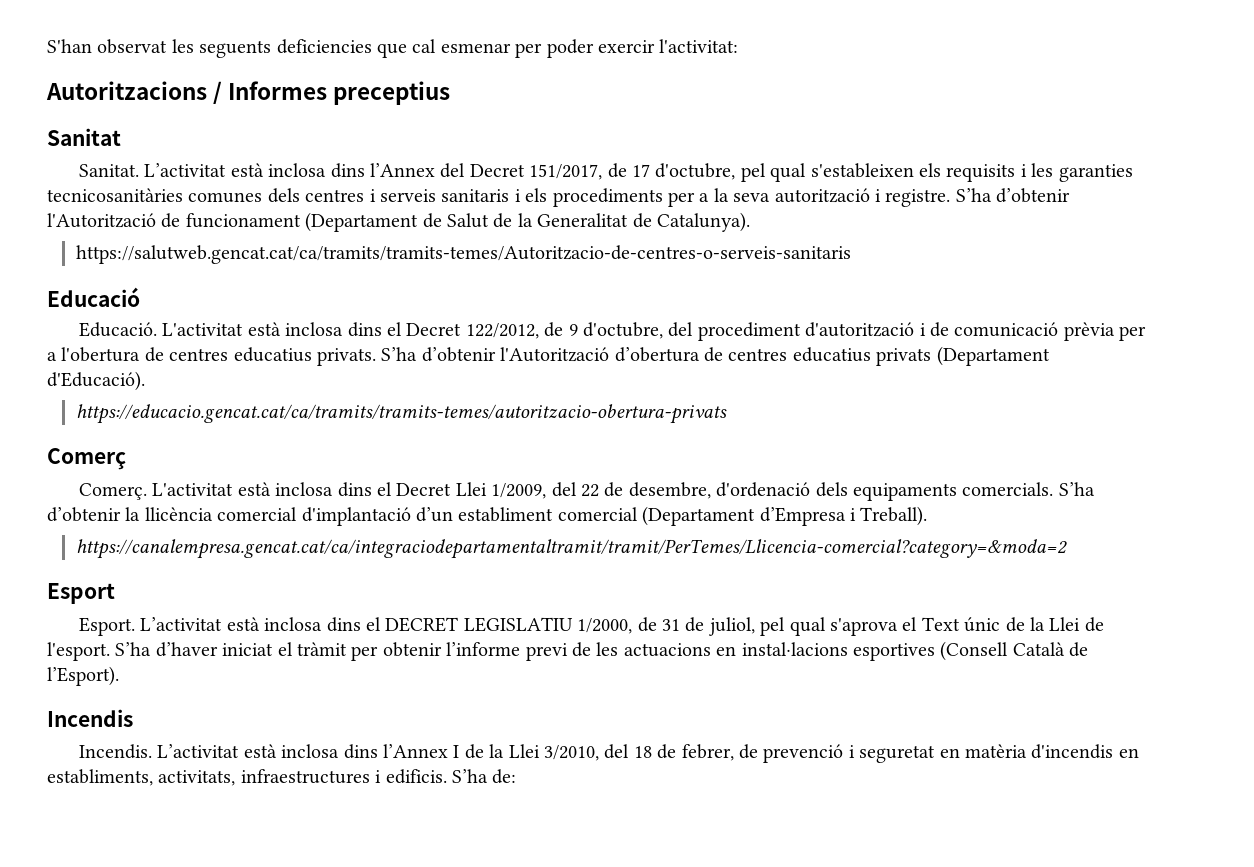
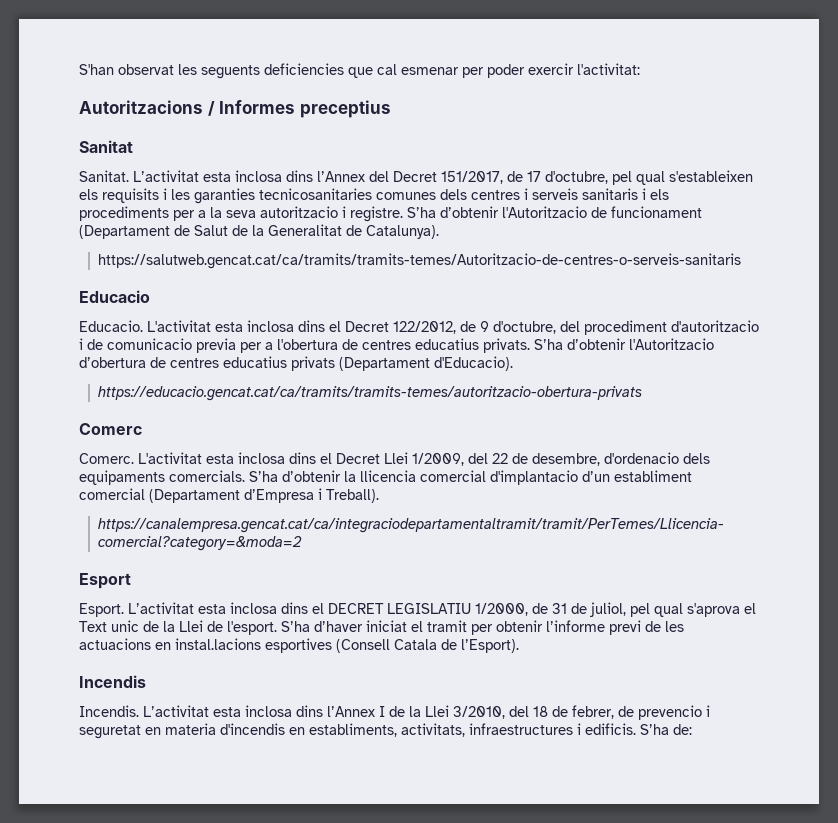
[230,163,264,177] està -> [203,172,231,182] esta
[47,188,183,202] tecnicosanitàries -> [259,188,372,200] tecnicosanitaries
[774,188,870,203] autorització -> [260,206,338,218] autoritzacio
[47,213,156,228] l'Autorització -> [502,206,587,218] l'Autoritzacio
[47,287,140,307] [78,322,281,337] Educació // Educació. L'activitat està -> [79,290,150,303] [79,320,243,332] Educacio // Educacio. L'activitat esta
[805,322,915,337] d'autorització -> [671,320,759,332] d'autoritzacio
[954,322,1115,341] comunicació prèvia -> [107,338,236,353] comunicacio previa
[500,347,610,362] l'Autorització -> [629,338,714,350] l'Autoritzacio
[47,371,145,391] d'Educació). -> [434,356,513,371] d'Educacio).
[47,448,126,470] [78,482,271,500] Comerç // Comerç. L'activitat està -> [79,423,142,435] [79,452,234,464] Comerc // Comerc. L'activitat esta
[716,482,811,497] d'ordenació -> [604,452,679,464] d'ordenacio
[144,507,411,526] llicència comercial d'implantació -> [360,470,578,485] llicencia comercial d'implantacio
[226,617,260,631] està -> [198,604,226,614] esta
[964,617,1001,632] únic -> [111,620,139,632] unic
[297,642,347,656] tràmit -> [427,620,467,632] tramit
[741,642,848,656] instal·lacions -> [175,638,261,650] instal.lacions
[1012,642,1065,656] Català -> [394,639,437,650] Catala
[243,744,277,758] està -> [213,707,241,717] esta
[763,744,844,763] prevenció -> [638,705,702,720] prevencio
[964,744,1027,758] matèria -> [165,723,216,735] materia

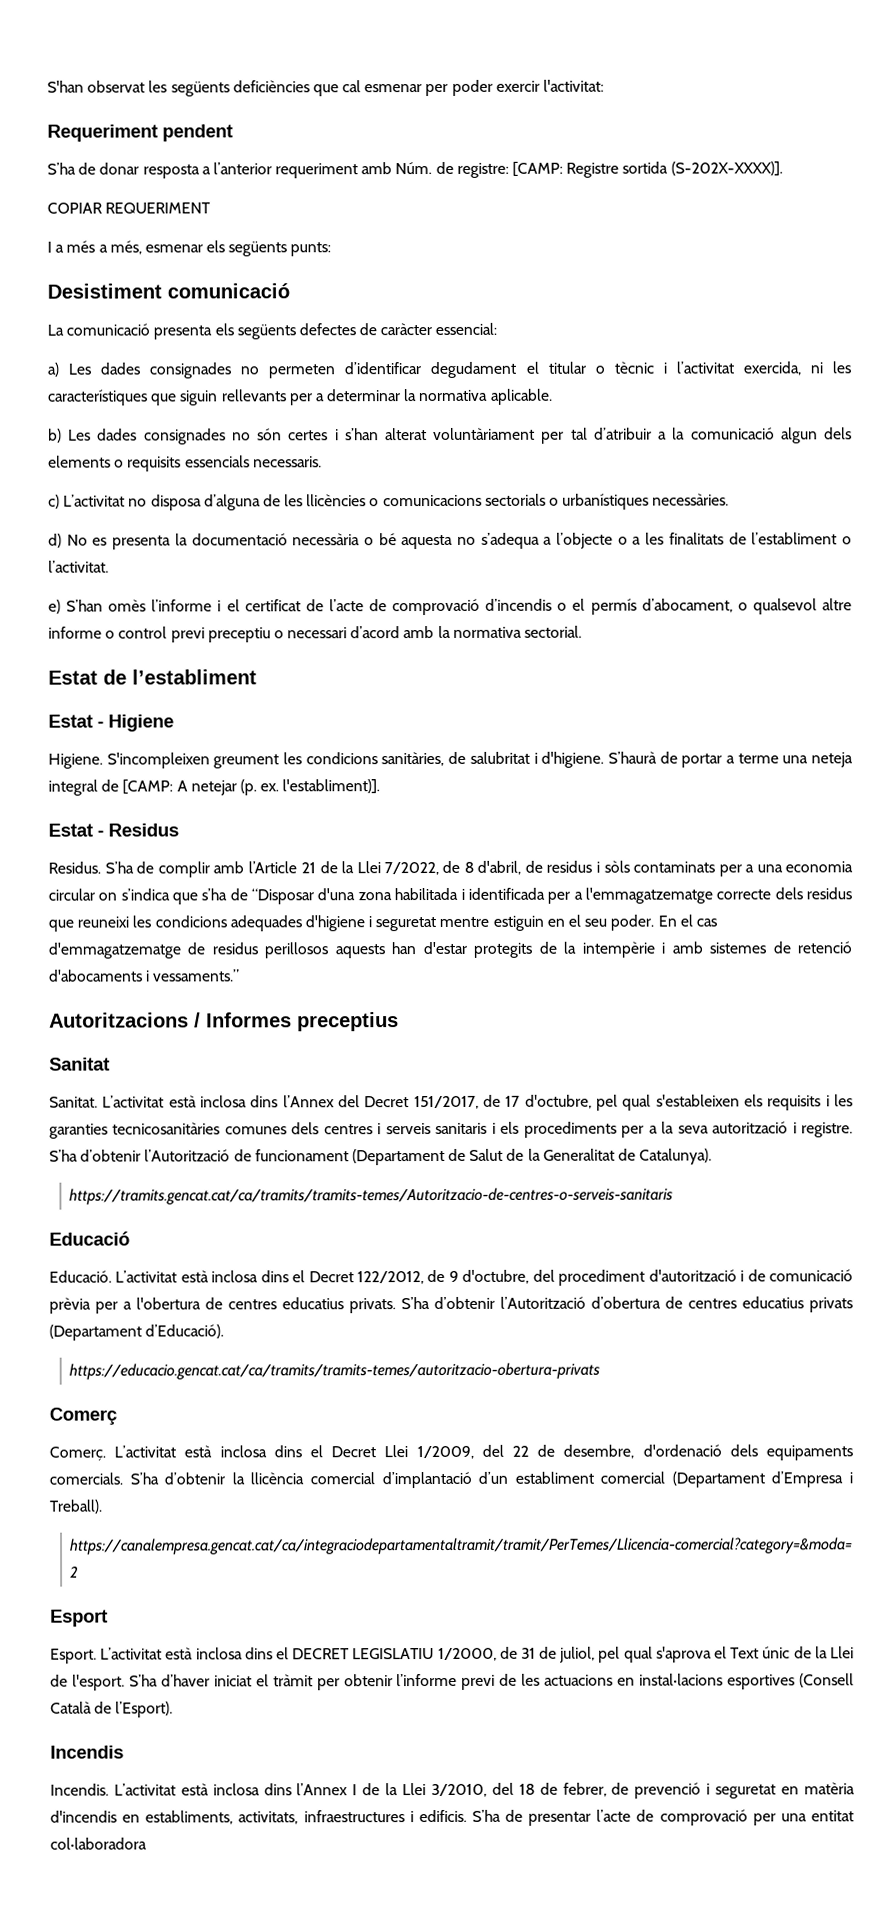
[201,63,344,79] seguents deficiencies -> [170,80,310,97] següents deficiències
(640, 69) none -> [47,124,233,142] [47,161,783,179] [47,202,212,214] [47,240,332,257] [47,283,290,299] [47,322,498,340] [47,361,851,379] [48,388,553,406] [48,427,853,445] [48,455,322,472] [48,493,730,511] [48,532,852,550] [48,560,109,573] [48,598,852,616] [48,625,583,643] [48,669,257,685] [48,714,174,732] [48,751,853,769] [48,779,381,796] [48,823,179,837] [48,860,854,878] [48,887,853,905] [48,914,717,932] [48,941,853,959] [49,969,241,982] // Requeriment pendent // S’ha de donar resposta a l’anterior requeriment amb Núm. de registre: [CAMP: Registre sortida (S-202X-XXXX)]. // COPIAR REQUERIMENT // I a més a més, esmenar els següents punts: // Desistiment comunicació // La comunicació presenta els següents defectes de caràcter essencial: // a) Les dades consignades no permeten d’identificar degudament el titular o tècnic i l’activitat exercida, ni les característiques que siguin rellevants per a determinar la normativa aplicable. // b) Les dades consignades no són certes i s’han alterat voluntàriament per tal d’atribuir a la comunicació algun dels elements o requisits essencials necessaris. // c) L’activitat no disposa d’alguna de les llicències o comunicacions sectorials o urbanístiques necessàries. // d) No es presenta la documentació necessària o bé aquesta no s’adequa a l’objecte o a les finalitats de l’establiment o l’activitat. // e) S’han omès l’informe i el certificat de l’acte de comprovació d’incendis o el permís d’abocament, o qualsevol altre informe o control previ preceptiu o necessari d’acord amb la normativa sectorial. // Estat de l’establiment // Estat - Higiene // Higiene. S'incompleixen greument les condicions sanitàries, de salubritat i d'higiene. S’haurà de portar a terme una neteja integral de [CAMP: A netejar (p. ex. l'establiment)]. // Estat - Residus // Residus. S’ha de complir amb l’Article 21 de la Llei 7/2022, de 8 d'abril, de residus i sòls contaminats per a una economia circular on s’indica que s’ha de “Disposar d'una zona habilitada i identificada per a l'emmagatzematge correcte dels residus que reuneixi les condicions adequades d'higiene i seguretat mentre estiguin en el seu poder. En el cas d'emmagatzematge de residus perillosos aquests han d'estar protegits de la intempèrie i amb sistemes de retenció d'abocaments i vessaments.”
[203,172,231,182] esta -> [168,1095,197,1108] està
[259,188,372,200] tecnicosanitaries -> [112,1122,221,1135] tecnicosanitàries
[260,206,338,218] autoritzacio -> [712,1121,789,1134] autorització
[502,206,587,218] l'Autoritzacio -> [144,1149,231,1162] l’Autorització
[97,253,741,269] [79,290,150,303] [79,320,243,332] https://salutweb.gencat.cat/ca/tramits/tramits-temes/Autoritzacio-de-centres-o-serveis-sanitaris // Educacio // Educacio. L'activitat esta -> [69,1187,674,1205] [49,1231,130,1246] [49,1270,209,1283] https://tramits.gencat.cat/ca/tramits/tramits-temes/Autoritzacio-de-centres-o-serveis-sanitaris // Educació // Educació. L’activitat està
[671,320,759,332] d'autoritzacio -> [648,1269,737,1282] d'autorització
[107,338,236,353] comunicacio previa -> [769,1269,853,1282] [49,1297,91,1314] comunicació prèvia
[629,338,714,350] l'Autoritzacio -> [500,1296,587,1309] l’Autorització
[434,356,513,371] d'Educacio). -> [145,1324,225,1339] d’Educació).
[79,423,142,435] [79,452,234,464] Comerc // Comerc. L'activitat esta -> [49,1407,117,1426] [49,1445,213,1461] Comerç // Comerç. L’activitat està
[604,452,679,464] d'ordenacio -> [642,1444,722,1457] d'ordenació
[360,470,578,485] llicencia comercial d'implantacio -> [250,1471,472,1489] llicència comercial d’implantació
[198,604,226,614] esta -> [165,1647,194,1660] està
[111,620,139,632] unic -> [762,1646,791,1659] únic
[427,620,467,632] tramit -> [272,1674,313,1687] tràmit
[175,638,261,650] instal.lacions -> [639,1673,724,1686] instal·lacions
[394,639,437,650] Catala -> [50,1701,92,1714] Català
[213,707,241,717] esta -> [180,1783,209,1796] està
[638,705,702,720] prevencio -> [634,1782,702,1799] prevenció
[165,723,216,735] materia -> [804,1782,855,1795] matèria
[673,724,692,735] de: -> [505,1809,854,1826] [50,1837,147,1850] de presentar l’acte de comprovació per una entitat col·laboradora

